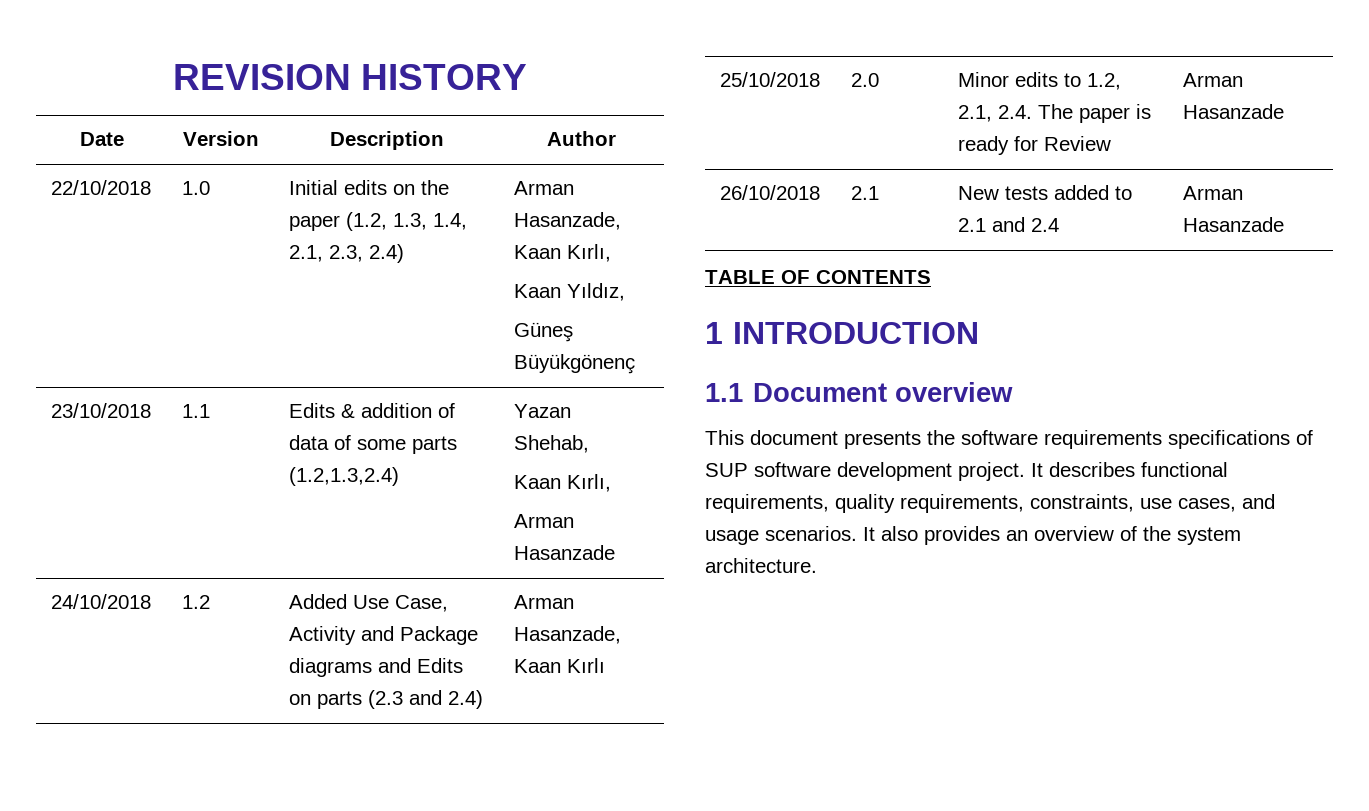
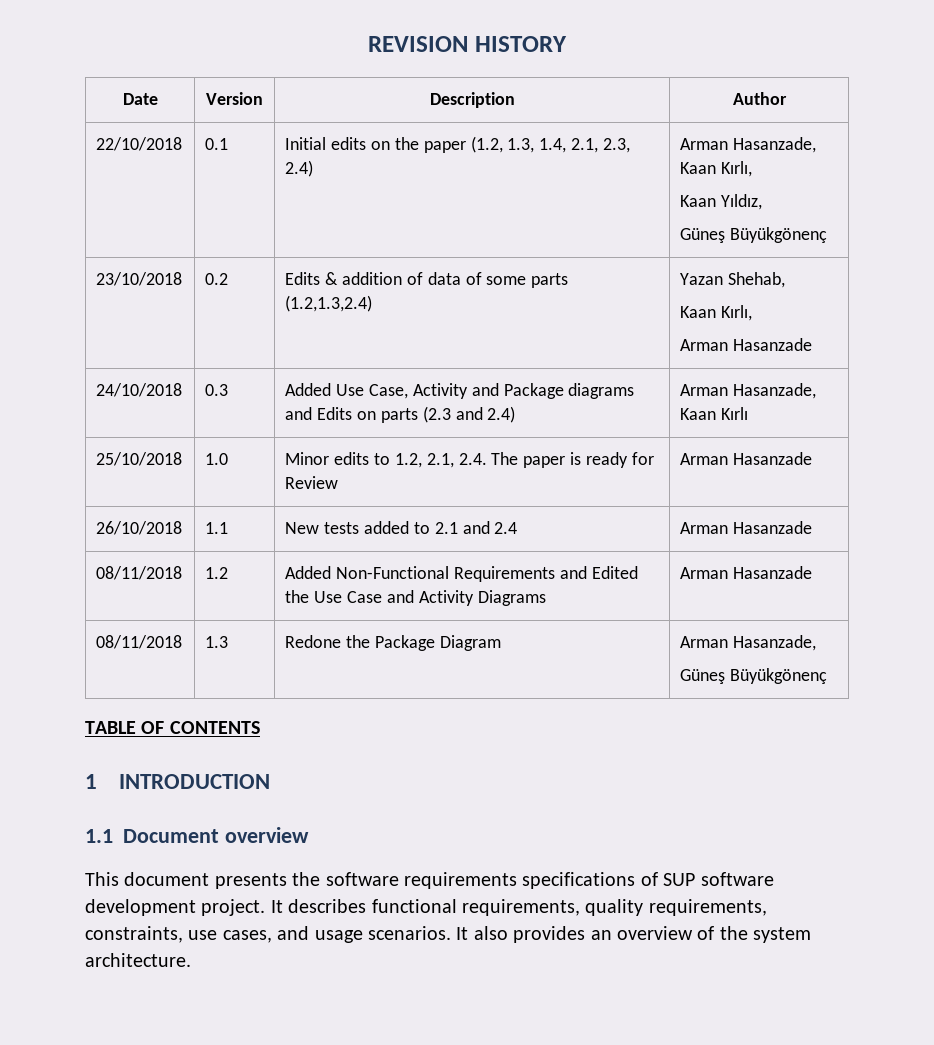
[182,181,211,195] 1.0 -> [205,138,229,150] 0.1
[182,404,211,418] 1.1 -> [205,273,229,285] 0.2
[182,595,211,609] 1.2 -> [205,384,229,396] 0.3
[851,73,880,87] 2.0 -> [205,453,229,465] 1.0
[851,186,880,200] 2.1 -> [205,522,229,534] 1.1
(1285, 224) none -> [96,566,183,580] [205,567,229,579] [285,566,638,582] [285,590,546,606] [680,566,813,579] [96,635,183,649] [205,636,229,648] [285,635,501,651] [680,635,817,651] [680,668,828,684] // 08/11/2018 | 1.2 | Added Non-Functional Requirements and Edited the Use Case and Activity Diagrams | Arman Hasanzade // 08/11/2018 | 1.3 | Redone the Package Diagram | Arman Hasanzade, // Güneş Büyükgönenç

